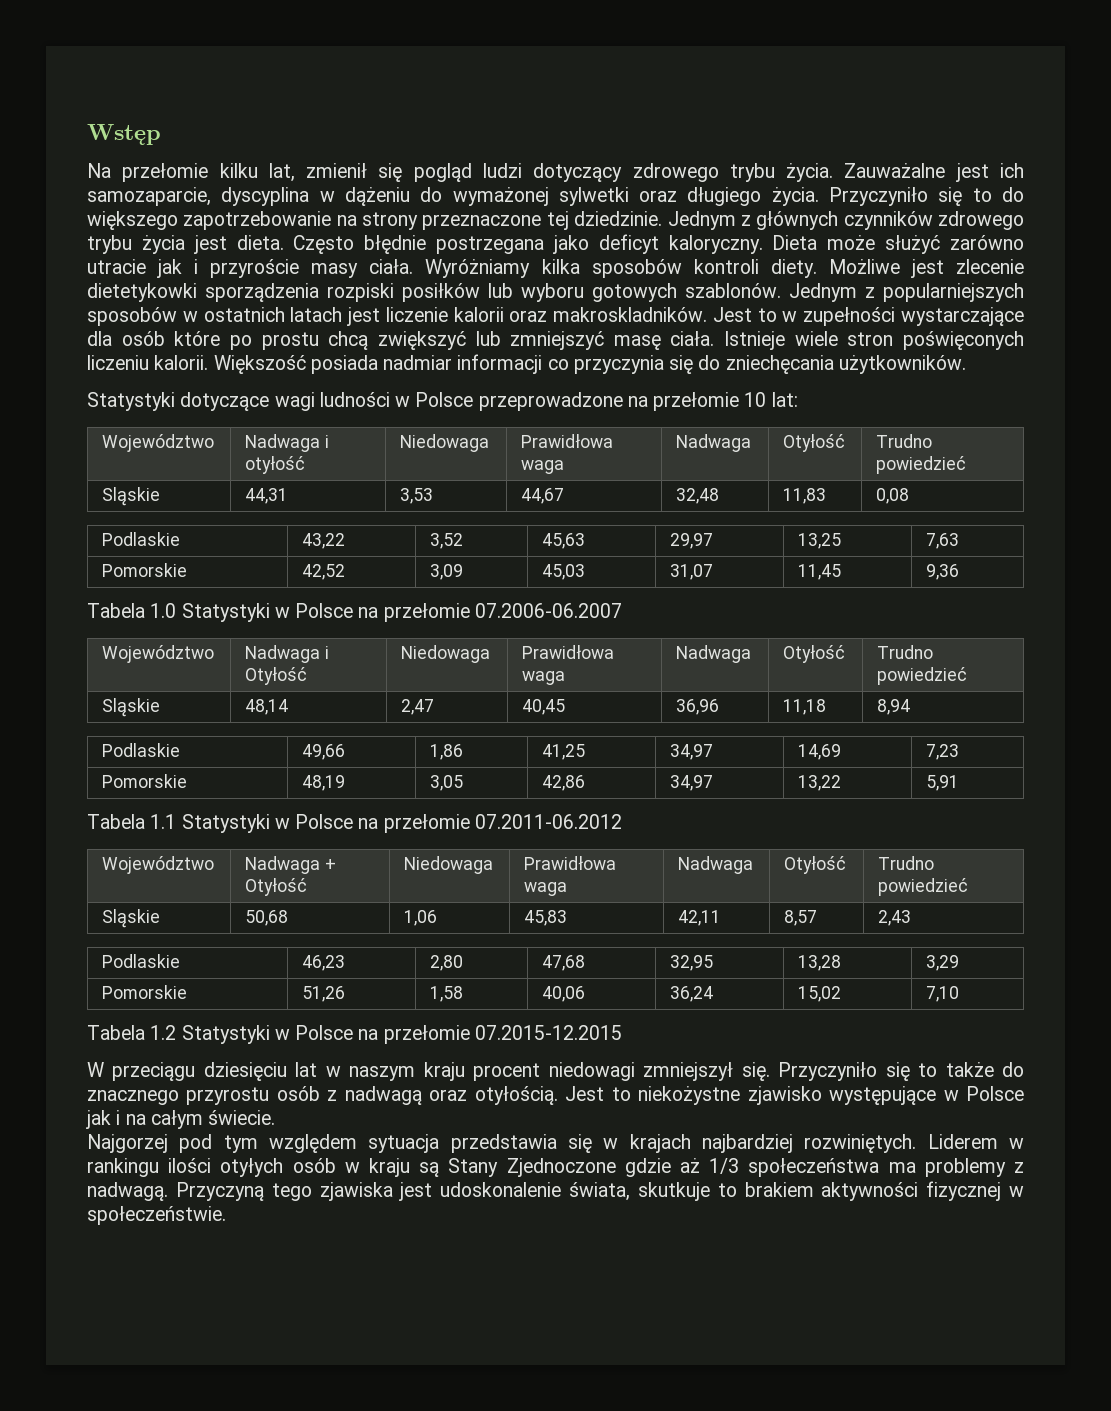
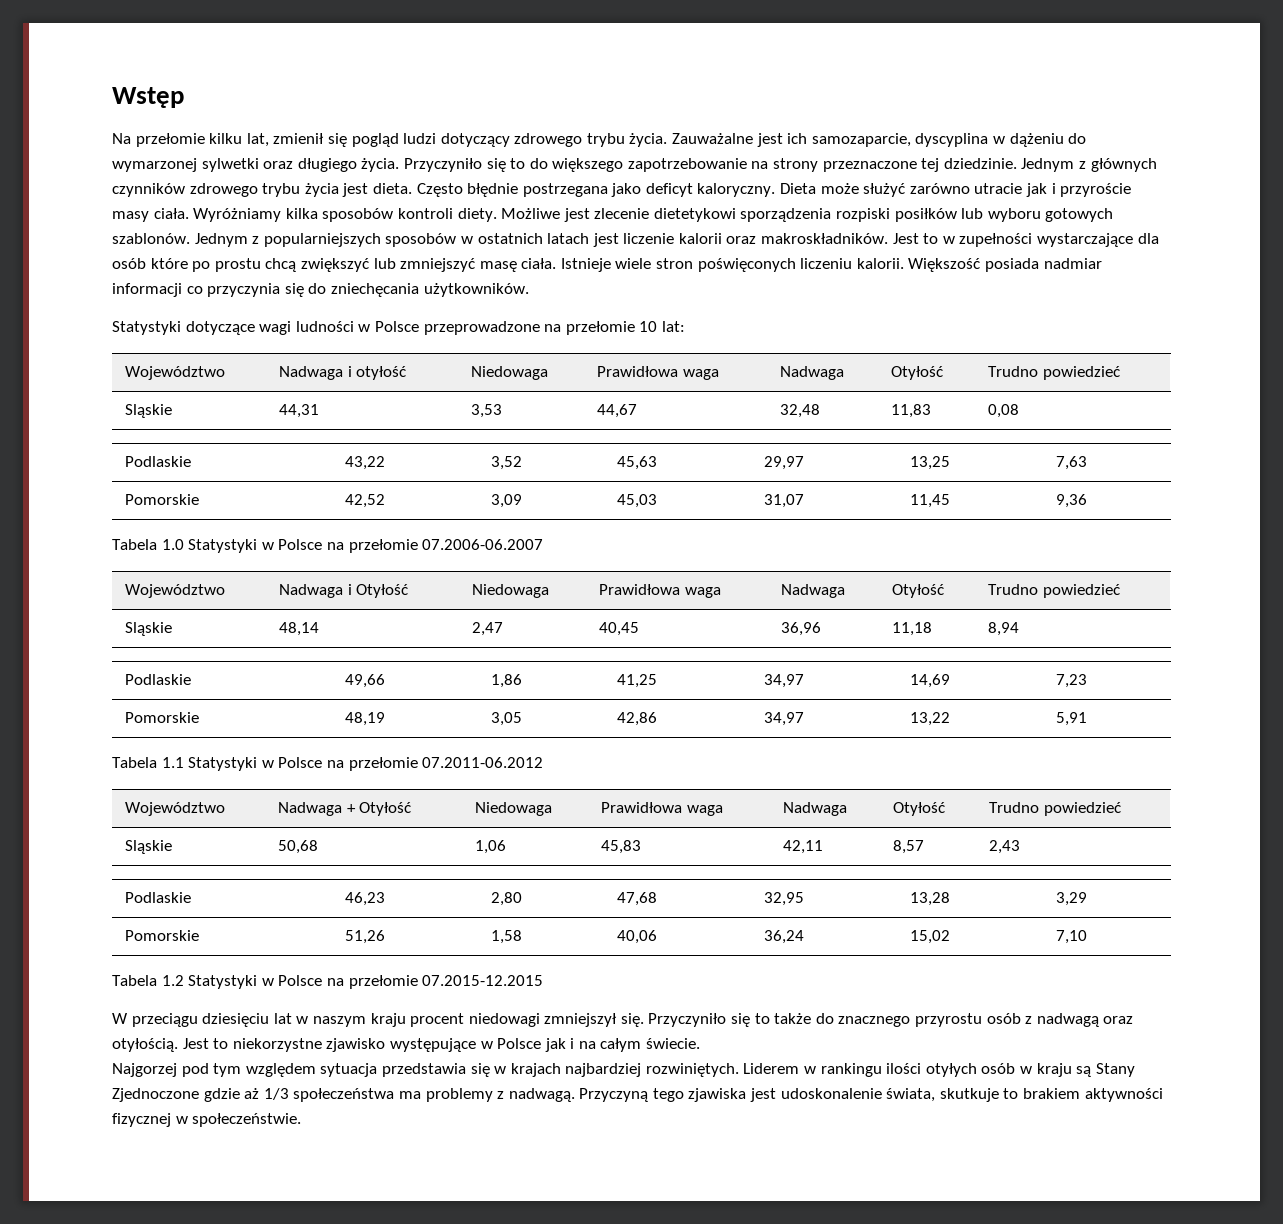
[452,187,549,206] wymażonej -> [112,158,197,172] wymarzonej
[87,283,197,302] dietetykowki -> [653,208,736,222] dietetykowi
[553,307,708,322] makroskladników. -> [761,233,889,244] makroskładników.
[638,1086,741,1105] niekożystne -> [232,1038,322,1052] niekorzystne

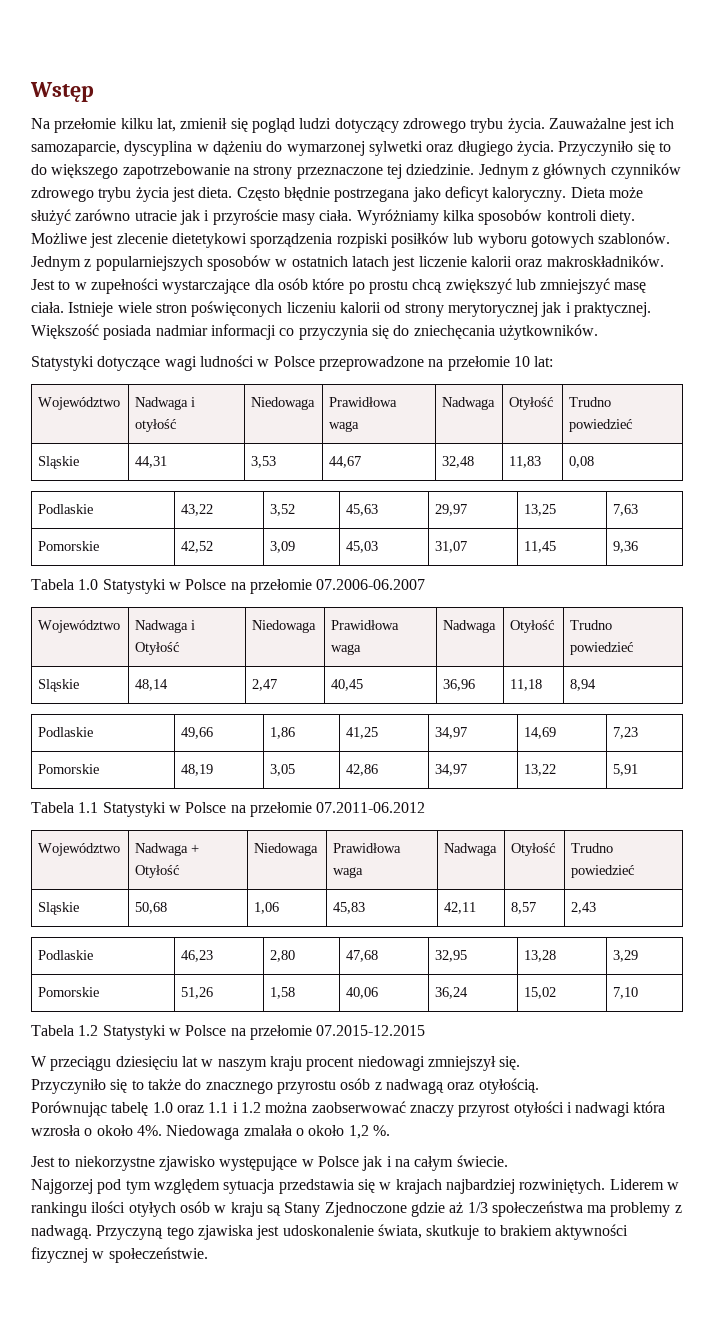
[856,258,904,269] kalorii. -> [339,302,651,317] kalorii od strony merytorycznej jak i praktycznej.
(644, 1020) none -> (521, 1063) //
(178, 1045) none -> [31,1101,666,1117] [31,1125,390,1140] // Porównując tabelę 1.0 oraz 1.1 i 1.2 można zaobserwować znaczy przyrost otyłości i nadwagi która wzrosła o około 4%. Niedowaga zmalała o około 1,2 %. //

